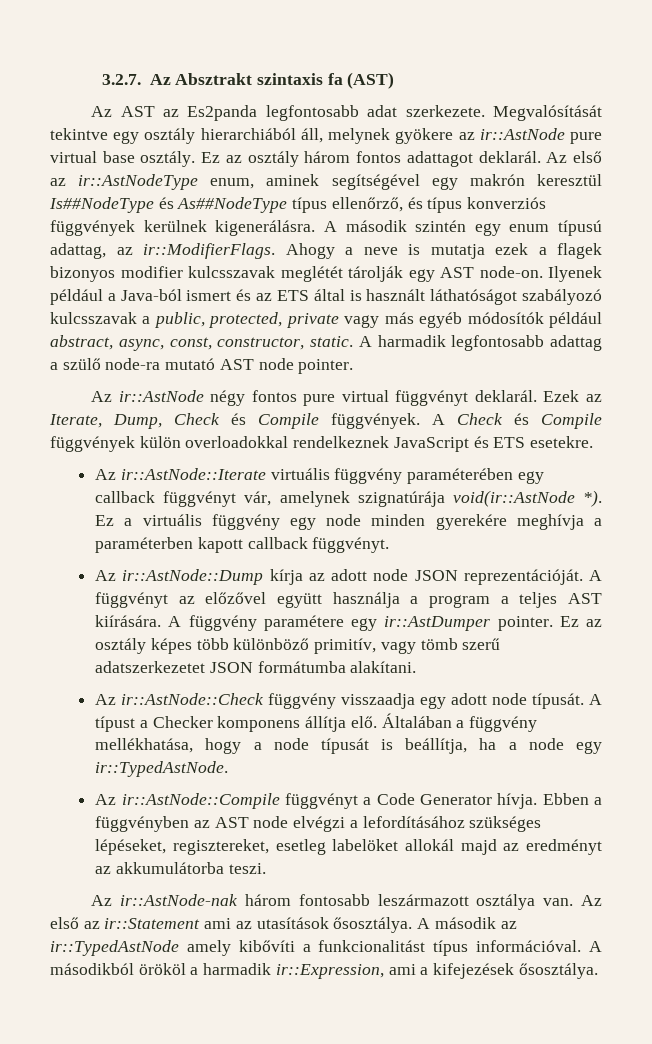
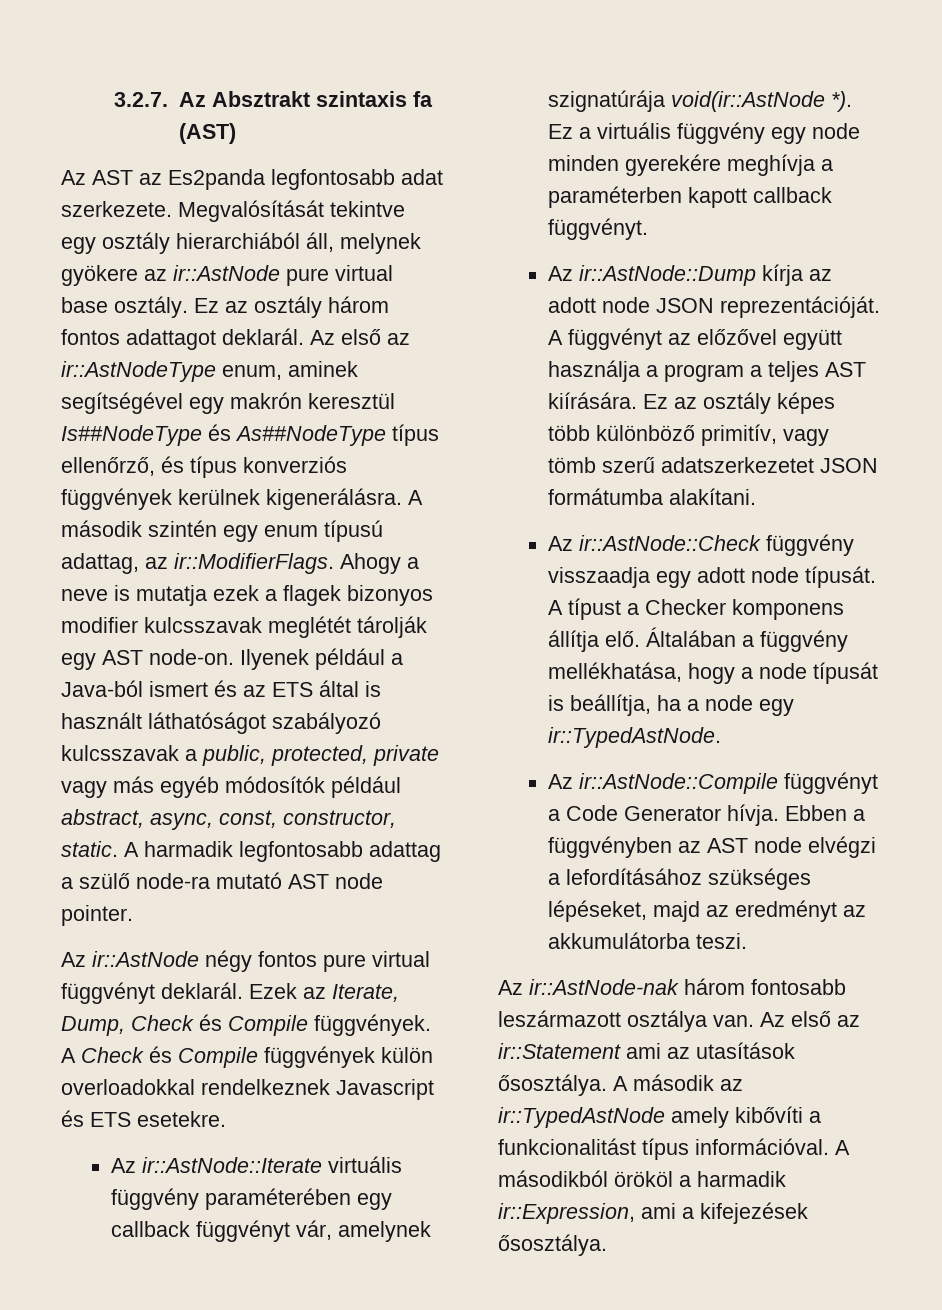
[393,437,469,452] JavaScript -> [336,1079,434,1100] Javascript
[168,615,553,631] A függvény paramétere egy ir::AstDumper pointer. -> (638, 400) none
[172,839,454,855] regisztereket, esetleg labelöket allokál -> (648, 911) none

